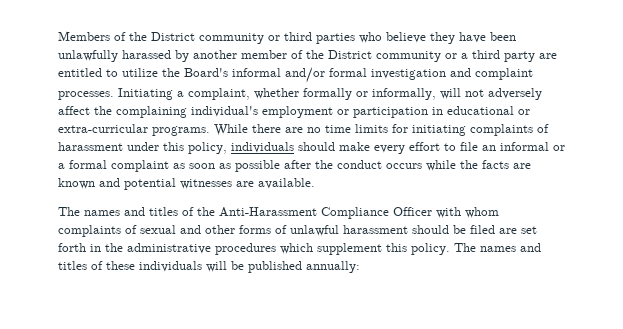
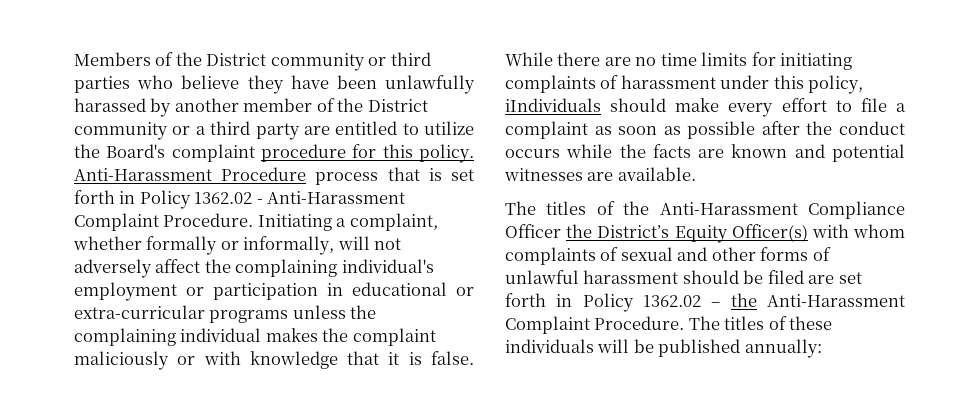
[232,67,533,83] [58,91,114,100] informal and/or formal investigation and complaint processes. -> [171,144,474,163] [74,167,474,185] [74,190,406,209] [74,213,254,231] complaint procedure for this policy. Anti-Harassment Procedure process that is set forth in Policy 1362.02 - Anti-Harassment Complaint Procedure.
[152,126,210,136] programs. -> [209,305,377,323] [74,328,436,346] [74,351,474,370] programs unless the complaining individual makes the complaint maliciously or with knowledge that it is false.
[231,142,294,153] individuals -> [505,98,601,112] iIndividuals
[482,142,565,151] [58,160,107,169] an informal or a formal -> [896,103,907,112] a
[84,207,145,216] names and -> (536, 208) none
(432, 211) none -> [566,224,808,243] the District’s Equity Officer(s)
[105,243,541,255] the administrative procedures which supplement this policy. The names and -> [582,293,905,312] [505,316,720,334] Policy 1362.02 – the Anti-Harassment Complaint Procedure. The

